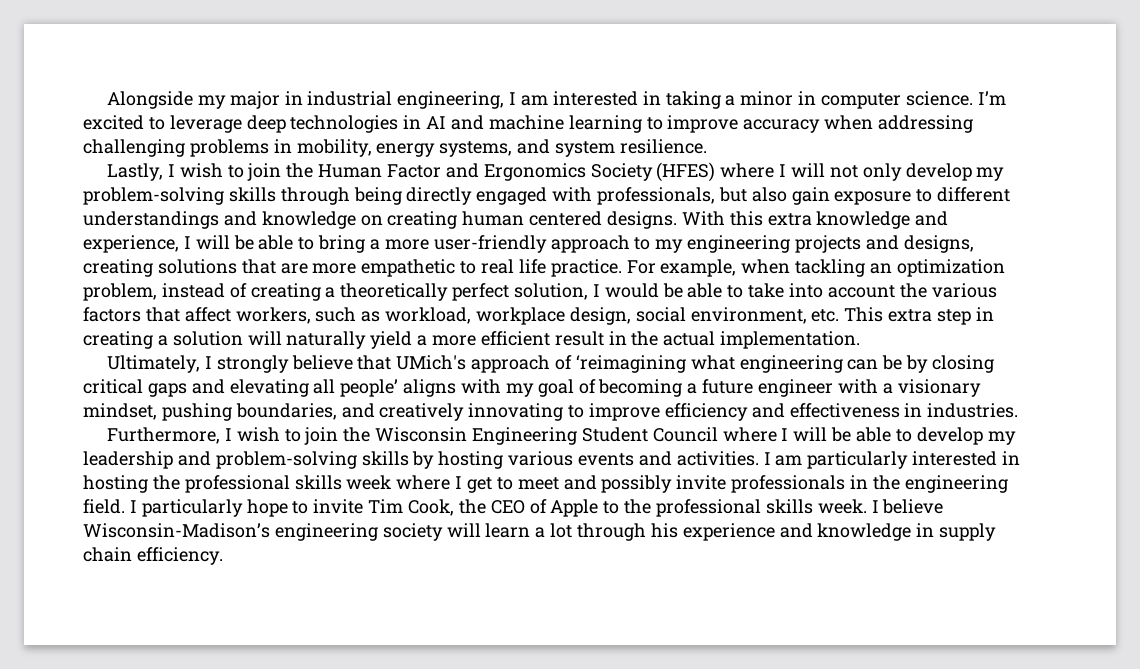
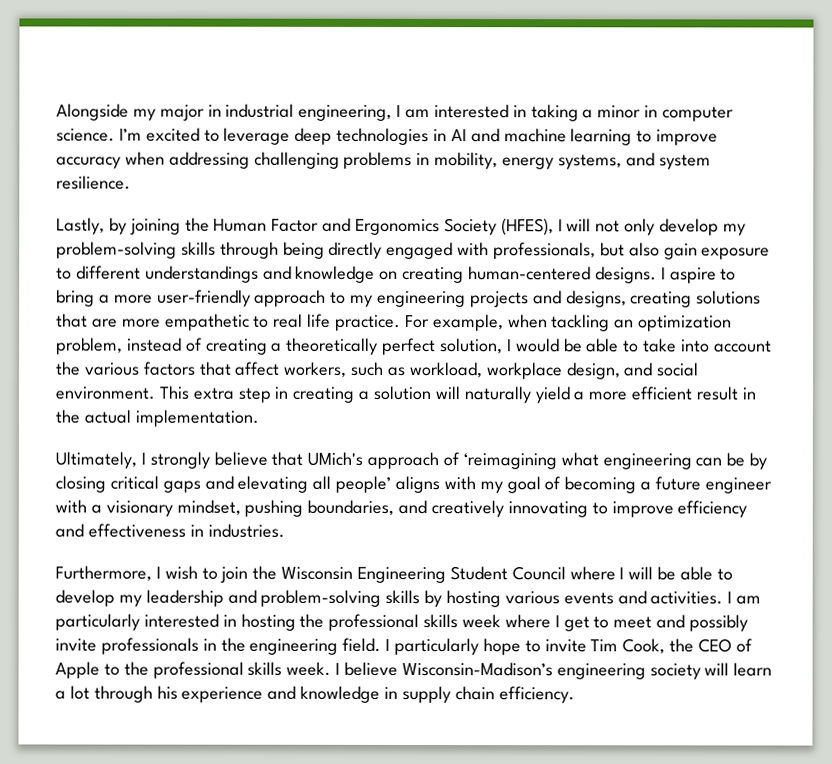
[167,163,282,181] I wish to join -> [108,217,181,235] by joining
[656,162,775,182] (HFES) where -> [500,218,554,236] (HFES),
[462,211,949,229] [83,235,294,253] human centered designs. With this extra knowledge and experience, I will be able -> [468,266,717,284] human-centered designs. I aspire
[635,307,840,324] social environment, etc. -> [624,362,700,377] [55,386,155,400] and social environment.

